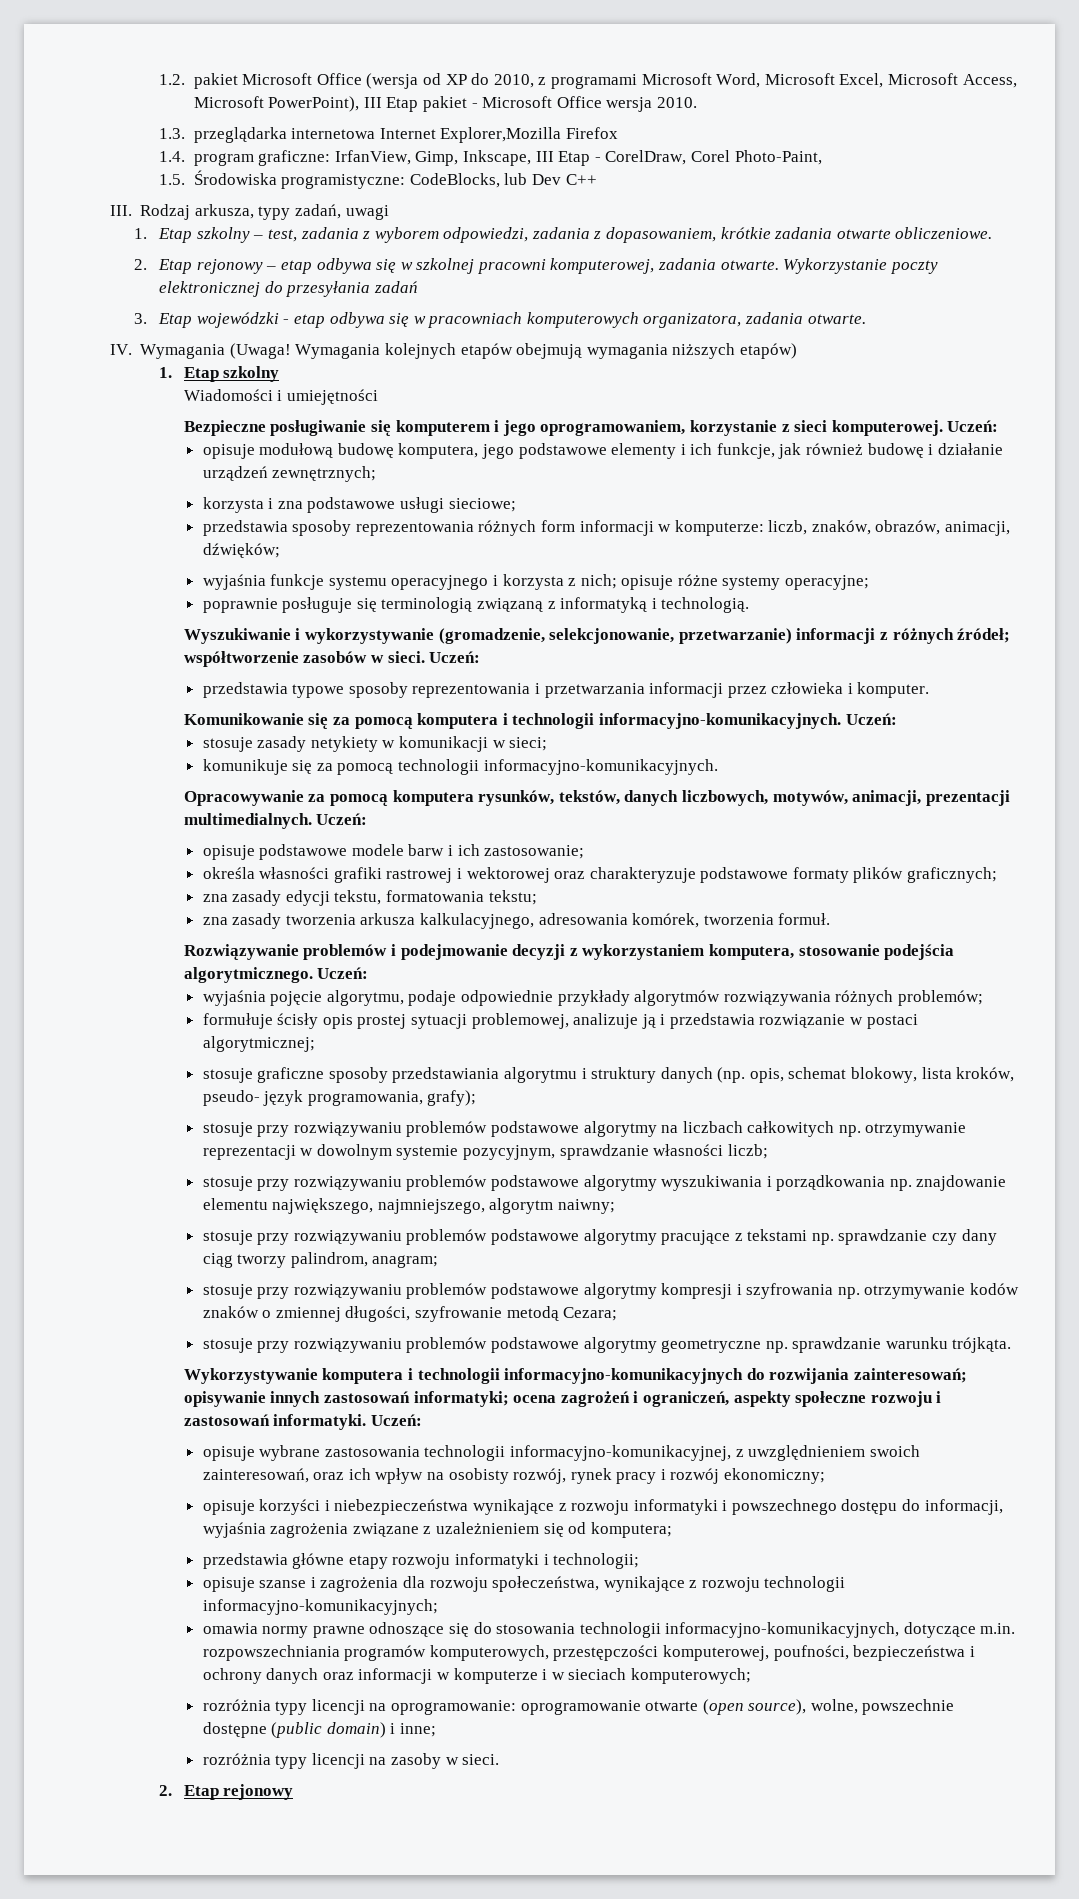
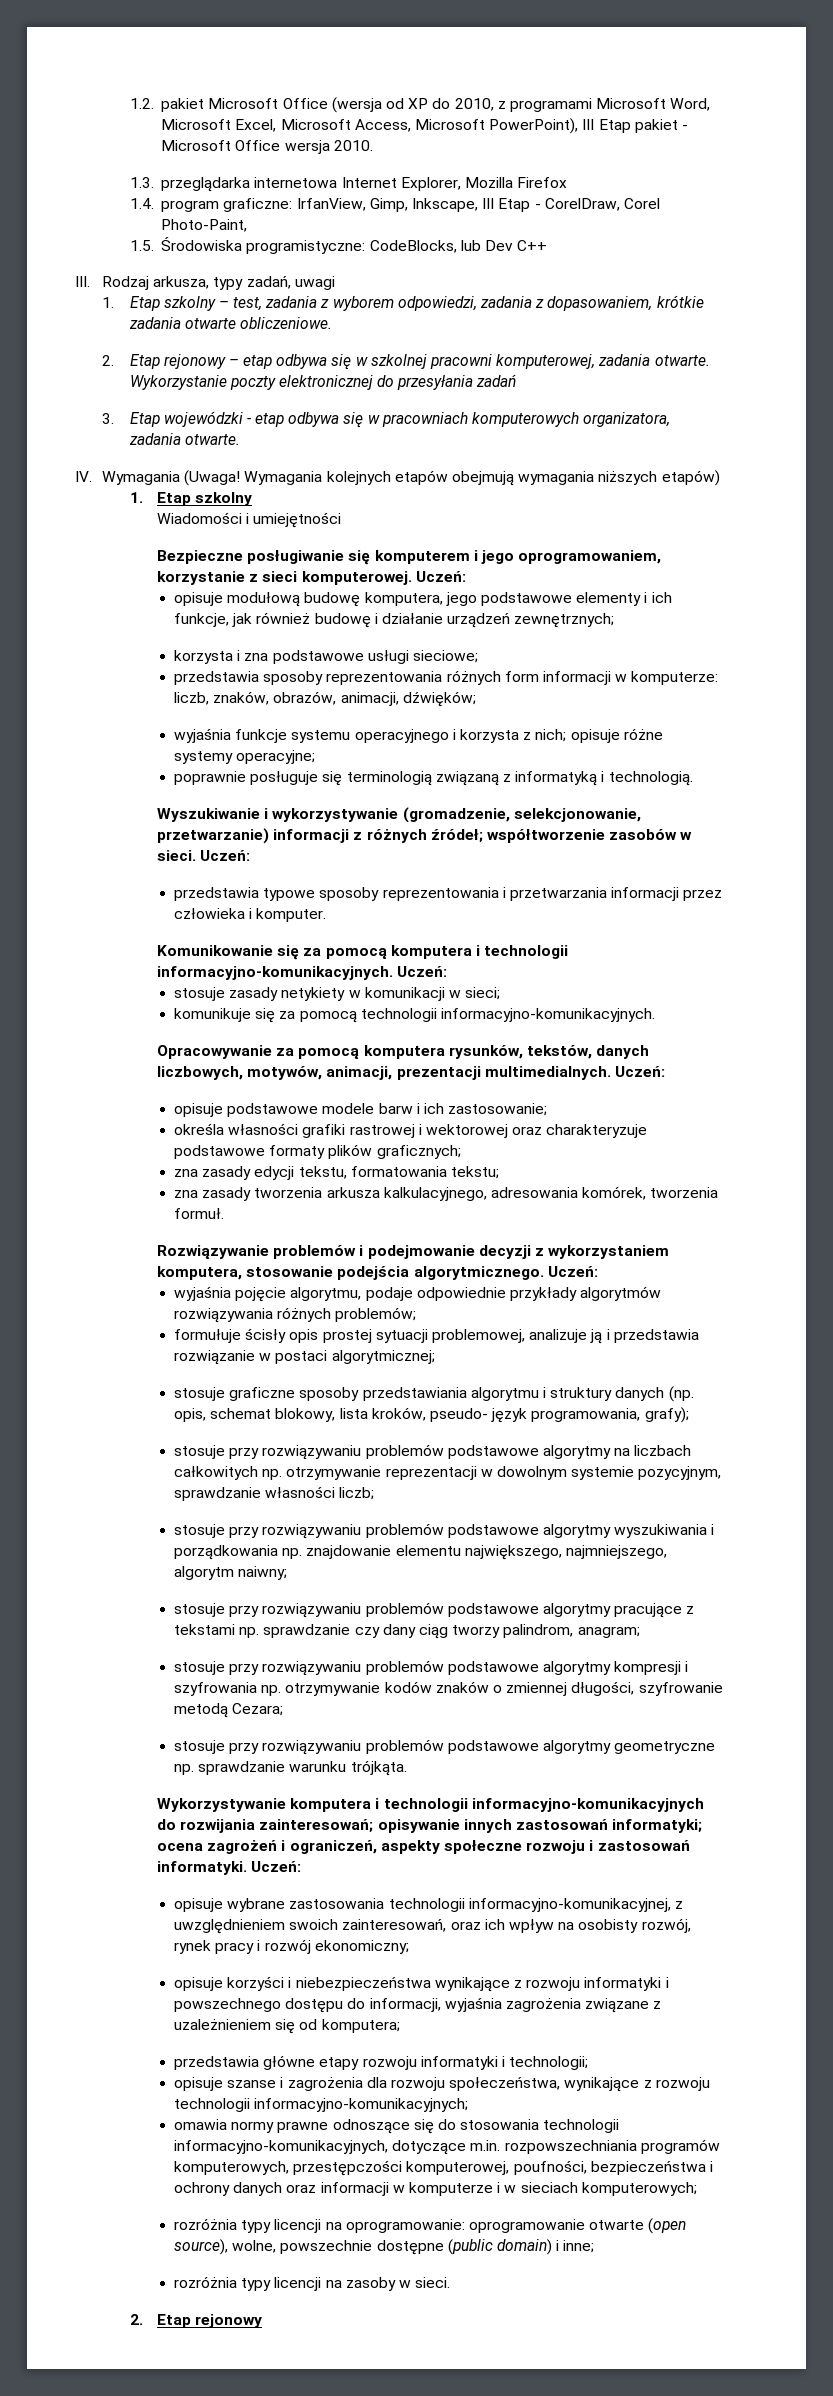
[440,127,562,143] Explorer,Mozilla -> [400,177,514,191] Explorer, Mozilla

